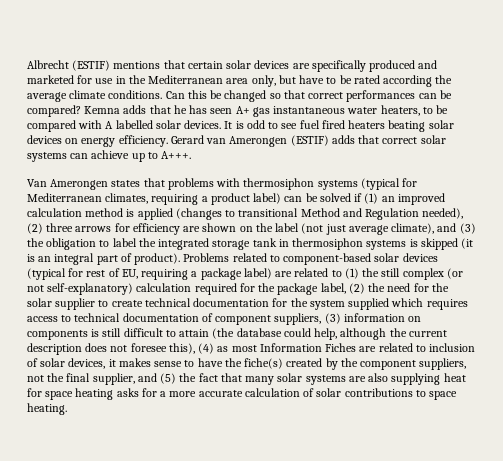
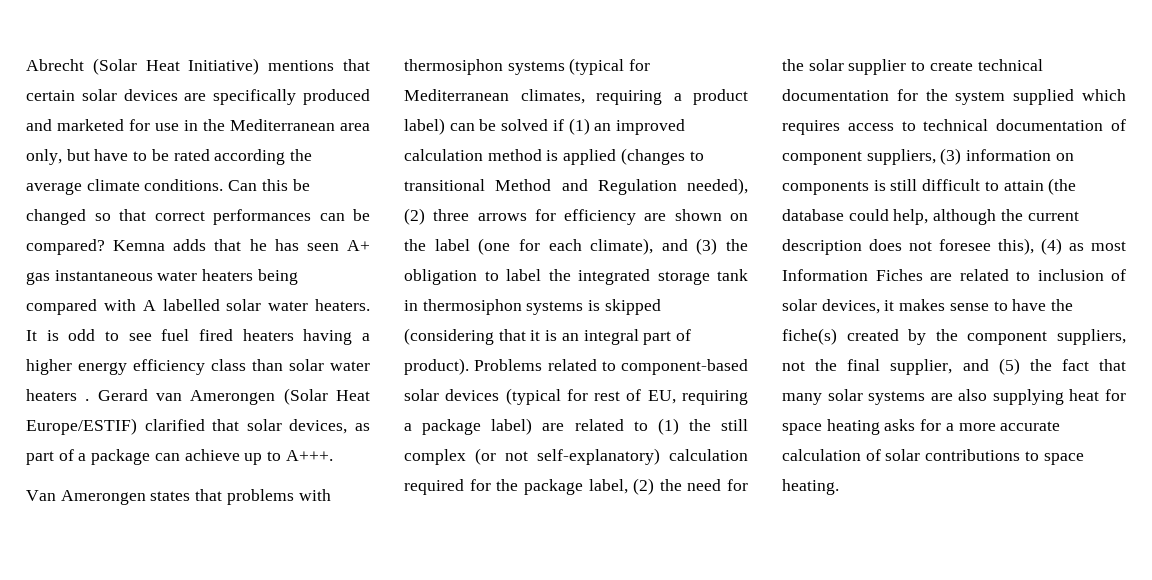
[27,60,111,71] Albrecht (ESTIF) -> [26,58,260,75] Abrecht (Solar Heat Initiative)
[380,105,449,116] heaters, to be -> [202,269,298,285] heaters being
[184,120,222,129] devices. -> [268,299,370,311] water heaters.
[388,120,454,132] [27,135,446,147] [27,152,67,162] beating solar devices on energy efficiency. Gerard van Amerongen (ESTIF) adds that correct solar systems -> [303,329,370,345] [26,359,370,375] [26,388,370,405] [26,418,370,435] [26,449,151,465] having a higher energy efficiency class than solar water heaters . Gerard van Amerongen (Solar Heat Europe/ESTIF) clarified that solar devices, as part of a package
[301,223,389,235] (not just average -> [478,238,582,255] (one for each
[461,238,474,249] (it -> [404,328,541,345] (considering that it

